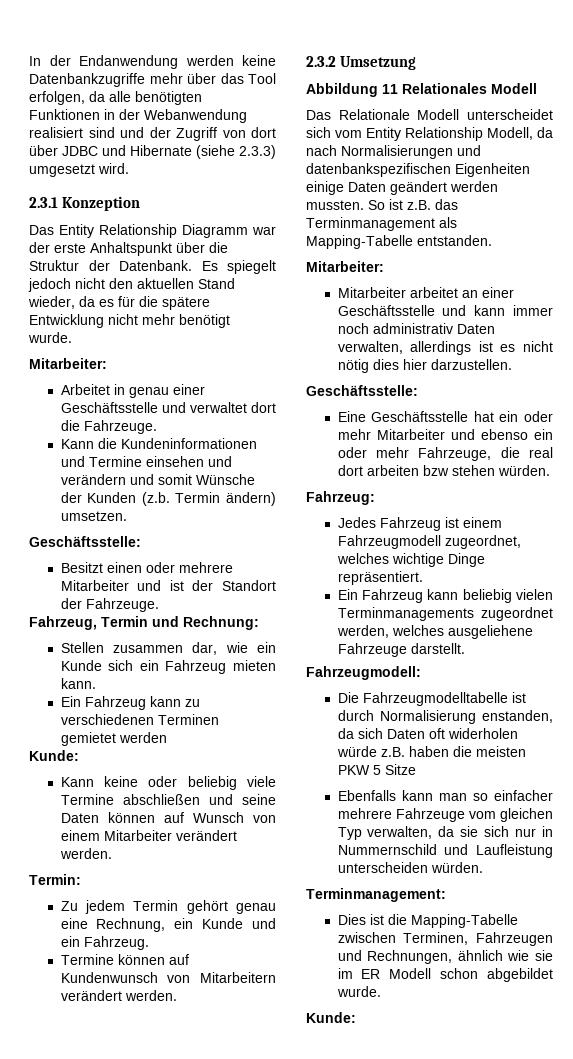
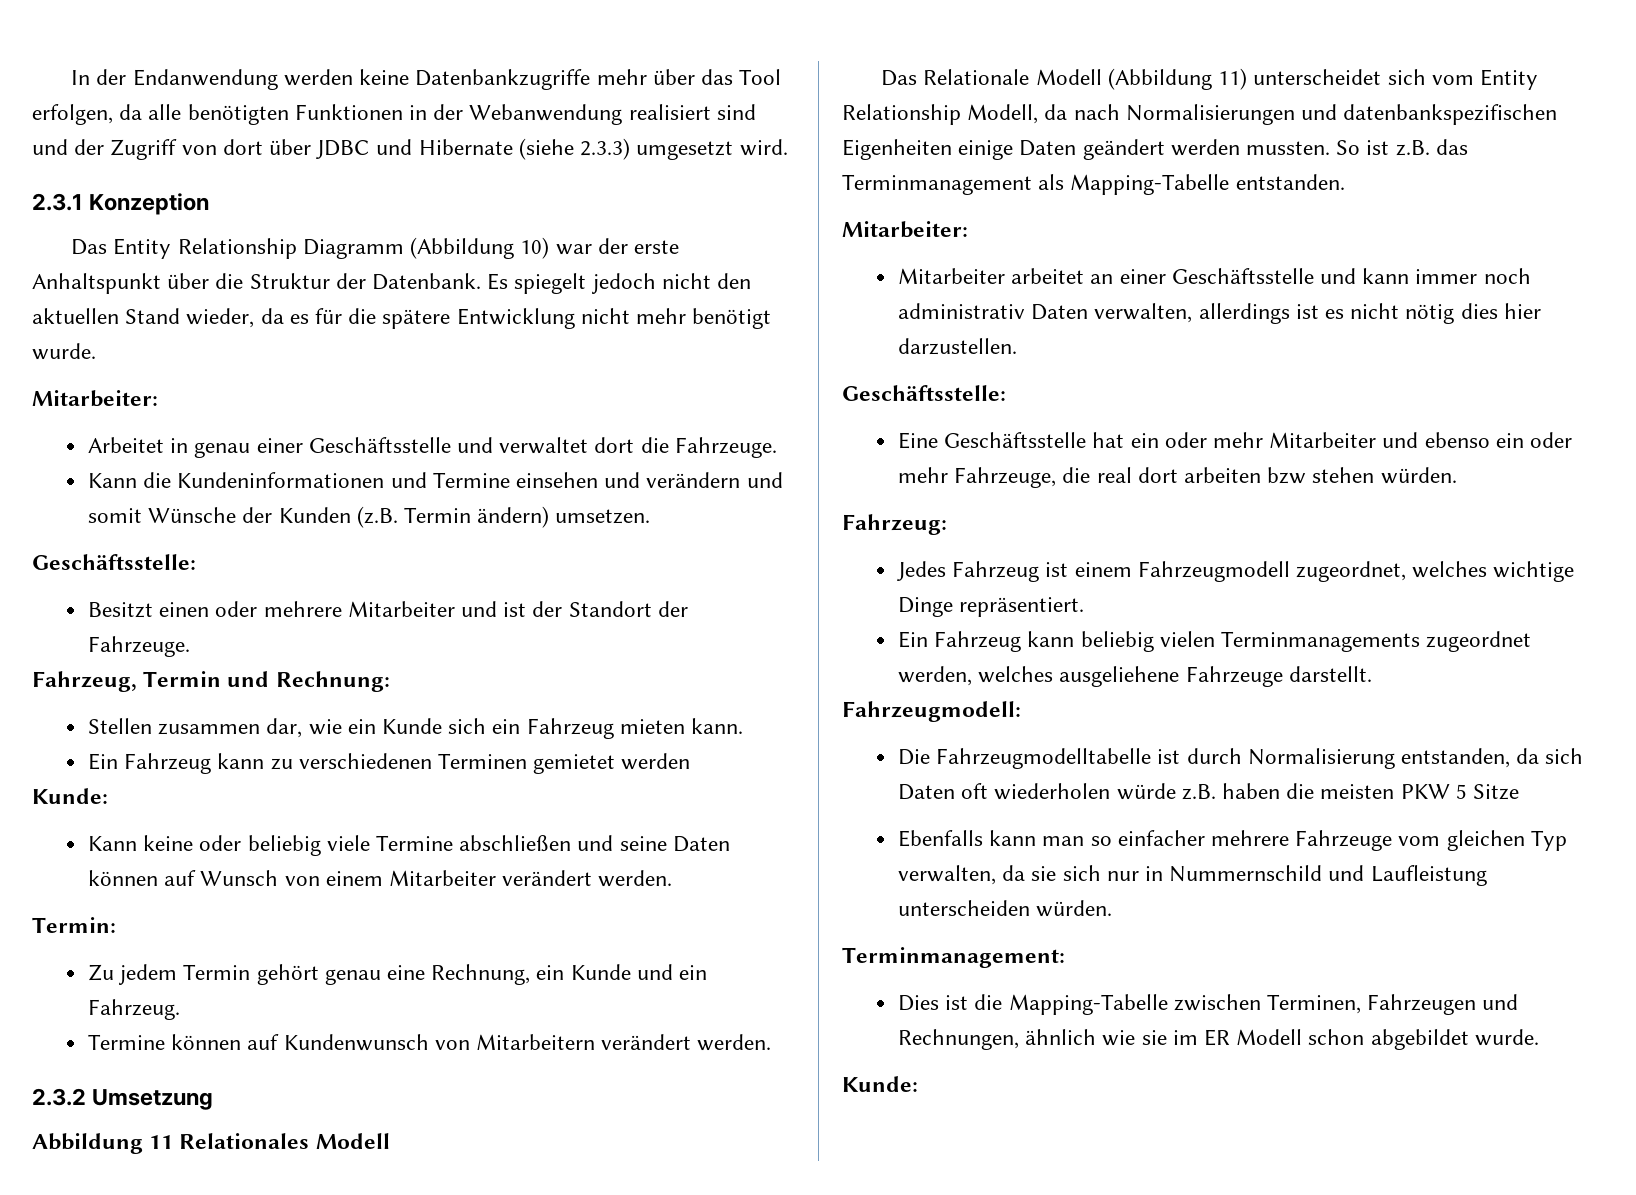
(248, 231) none -> [410,237,550,259] (Abbildung 10)
[141,492,170,506] (z.b. -> [356,506,398,528] (z.B.
(460, 114) none -> [1107,68,1248,90] (Abbildung 11)
[482,710,553,723] enstanden, -> [1401,748,1511,768] entstanden,
[447,728,518,739] widerholen -> [994,783,1111,800] wiederholen

